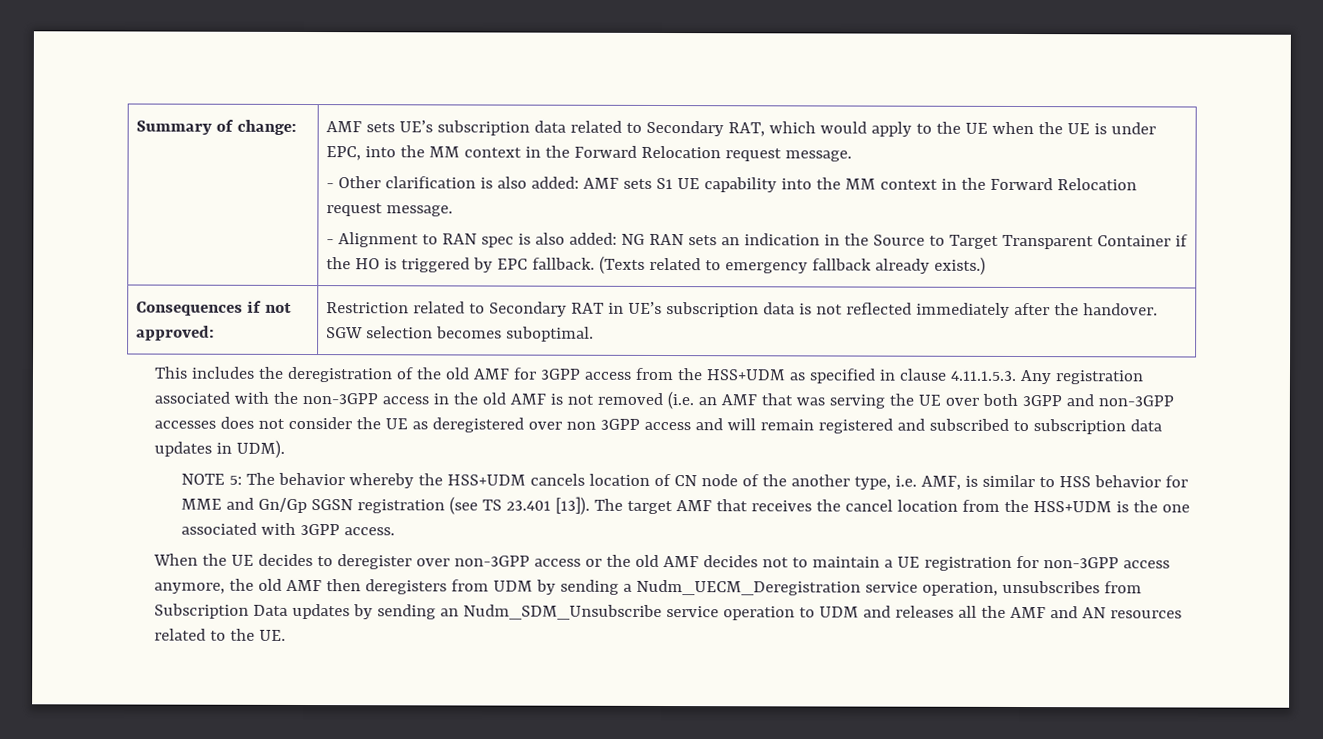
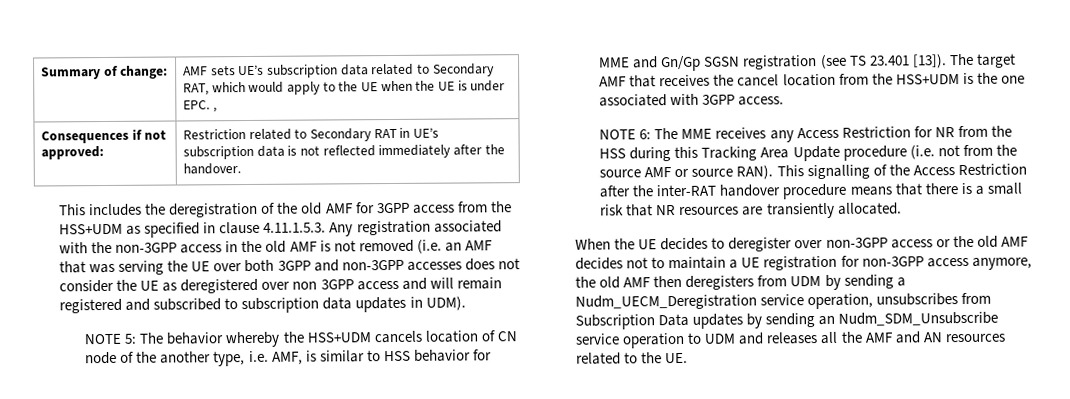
[326,145,853,162] [326,176,1138,193] [326,203,454,217] [326,232,1189,250] [326,255,987,275] EPC, into the MM context in the Forward Relocation request message. // - Other clarification is also added: AMF sets S1 UE capability into the MM context in the Forward Relocation request message. // - Alignment to RAN spec is also added: NG RAN sets an indication in the Source to Target Transparent Container if the HO is triggered by EPC fallback. (Texts related to emergency fallback already exists.) -> [183,100,217,113] EPC. ,
[326,326,595,342] SGW selection becomes suboptimal. -> (242, 169) none
(396, 531) none -> [599,125,1012,143] [599,144,1017,162] [599,163,1027,180] [599,182,1022,200] [600,202,902,219] // NOTE 6: The MME receives any Access Restriction for NR from the HSS during this Tracking Area Update procedure (i.e. not from the source AMF or source RAN). This signalling of the Access Restriction after the inter-RAT handover procedure means that there is a small risk that NR resources are transiently allocated.

